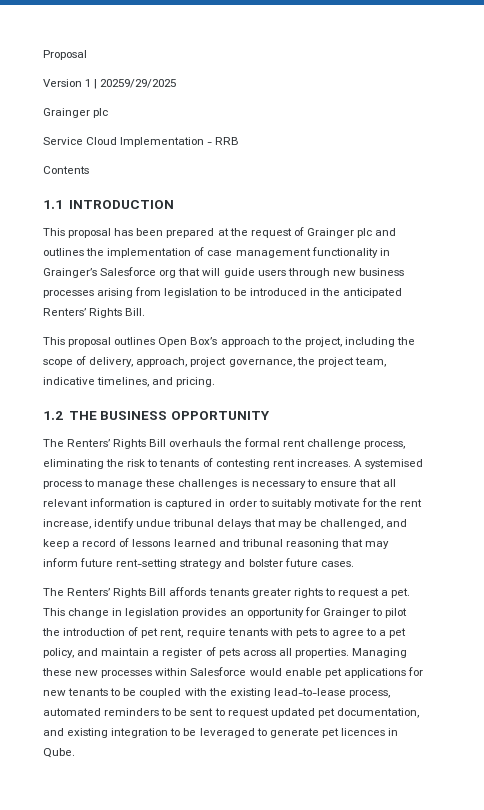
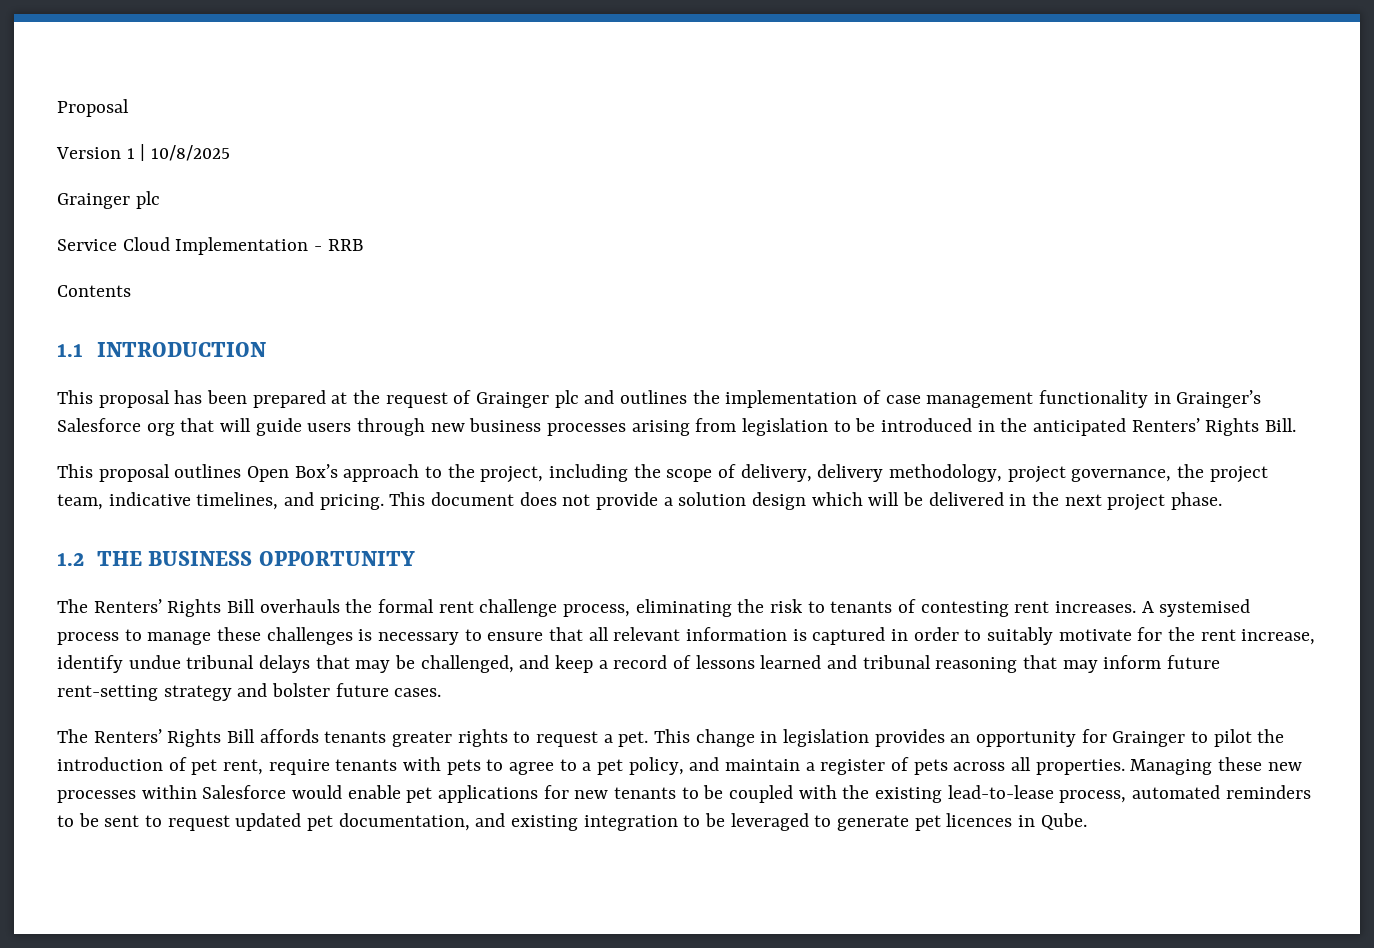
[100,79,177,88] 20259/29/2025 -> [151,145,231,161] 10/8/2025
[136,357,188,367] approach, -> [817,464,1003,482] delivery methodology,
(216, 382) none -> [389,492,1223,511] This document does not provide a solution design which will be delivered in the next project phase.

